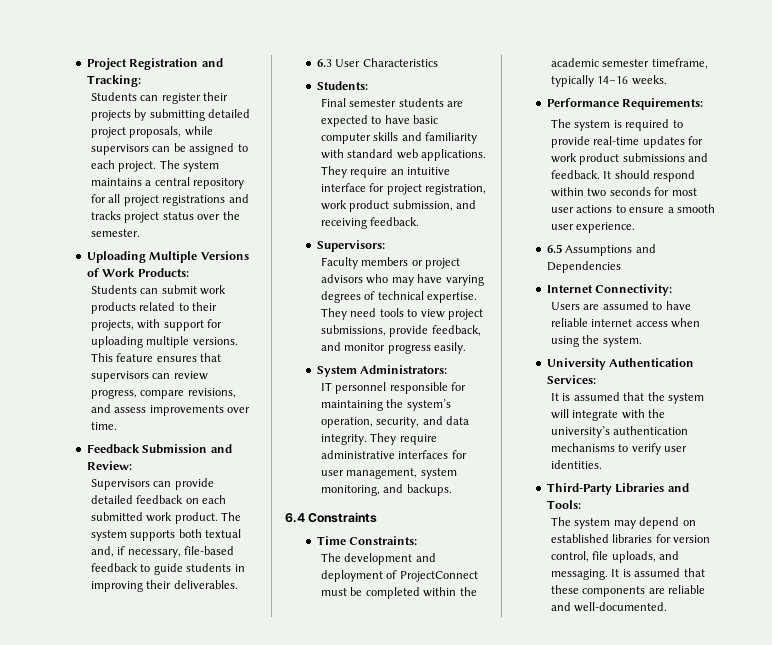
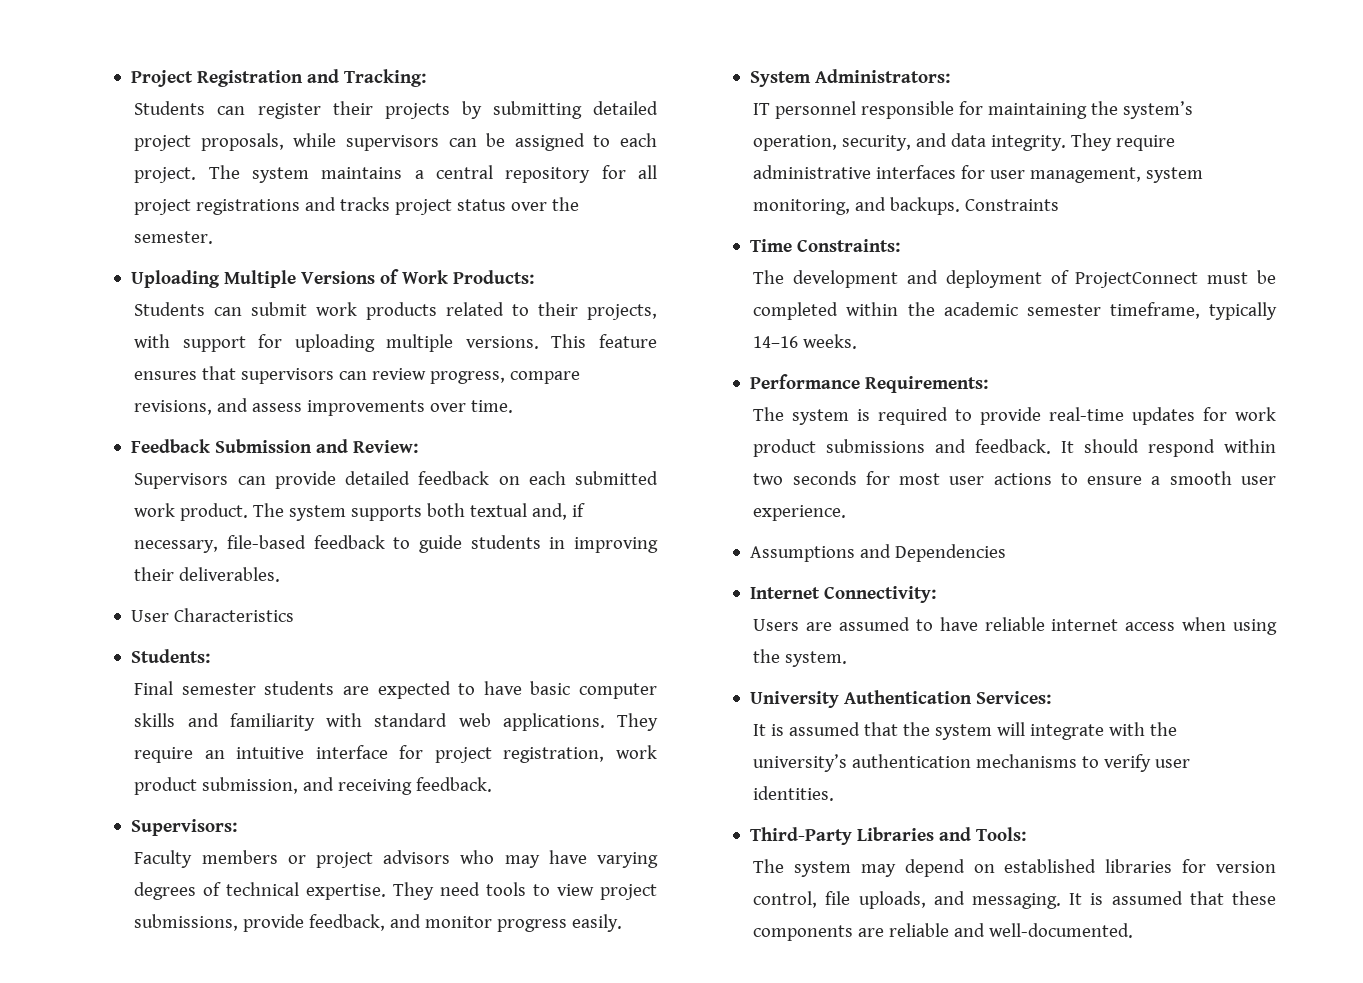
[316,59,332,67] 6.3 -> (281, 574) none
[285,513,305,523] // 6.4 -> (961, 206) none
[546,244,562,253] 6.5 -> (847, 513) none

